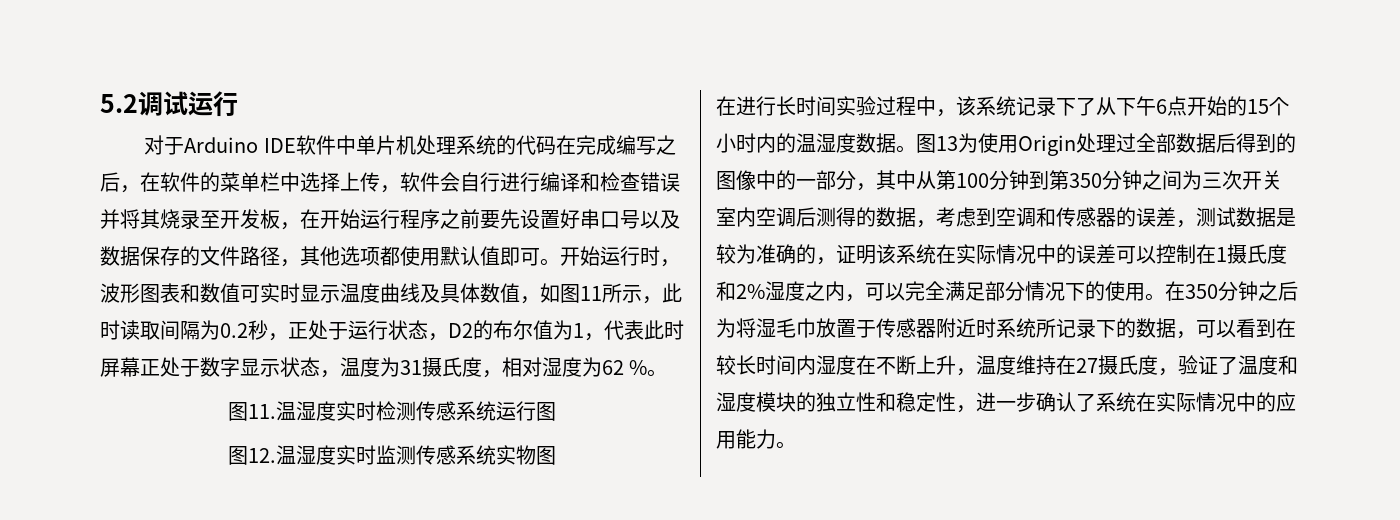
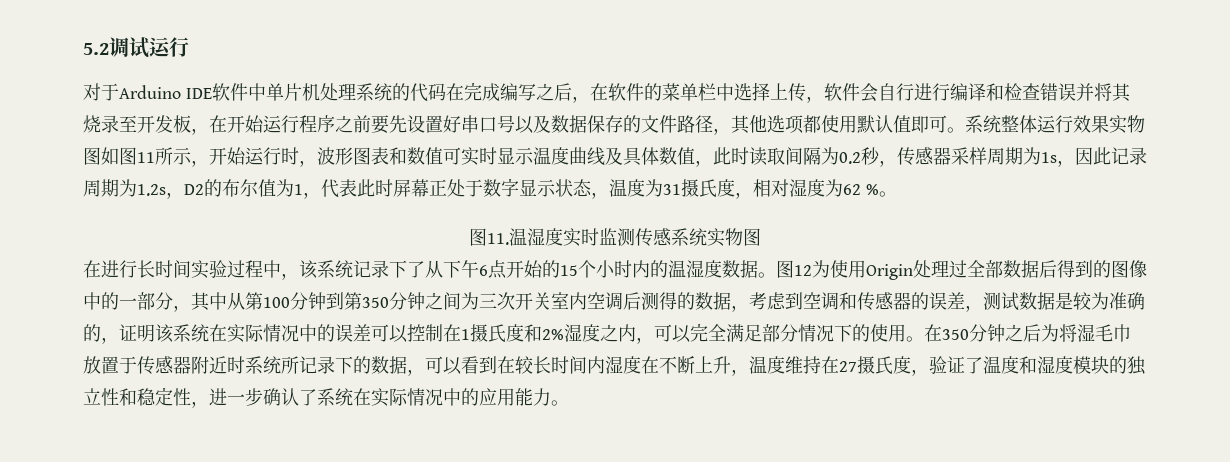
(560, 262) none -> [965,115,1145,134] [83,147,209,167] 系统整体运行效果实物图如图11所示，
[540,283,662,304] 如图11所示， -> (713, 163) none
[288,320,428,340] 正处于运行状态 -> [897,147,1147,167] [83,179,166,197] 传感器采样周期为1s，因此记录周期为1.2s
[376,401,556,421] [228,445,376,465] 检测传感系统运行图 // 图12.温湿度实时 -> (599, 237) none
[936,136,958,151] 13 -> [794,265,812,276] 12

